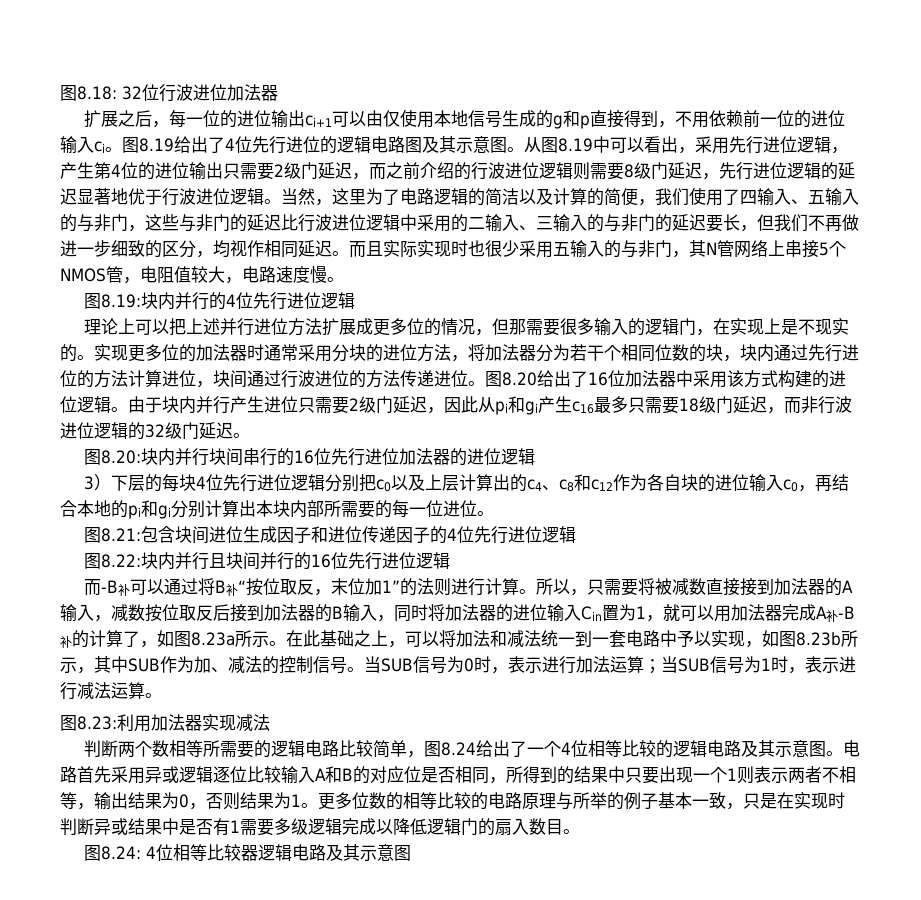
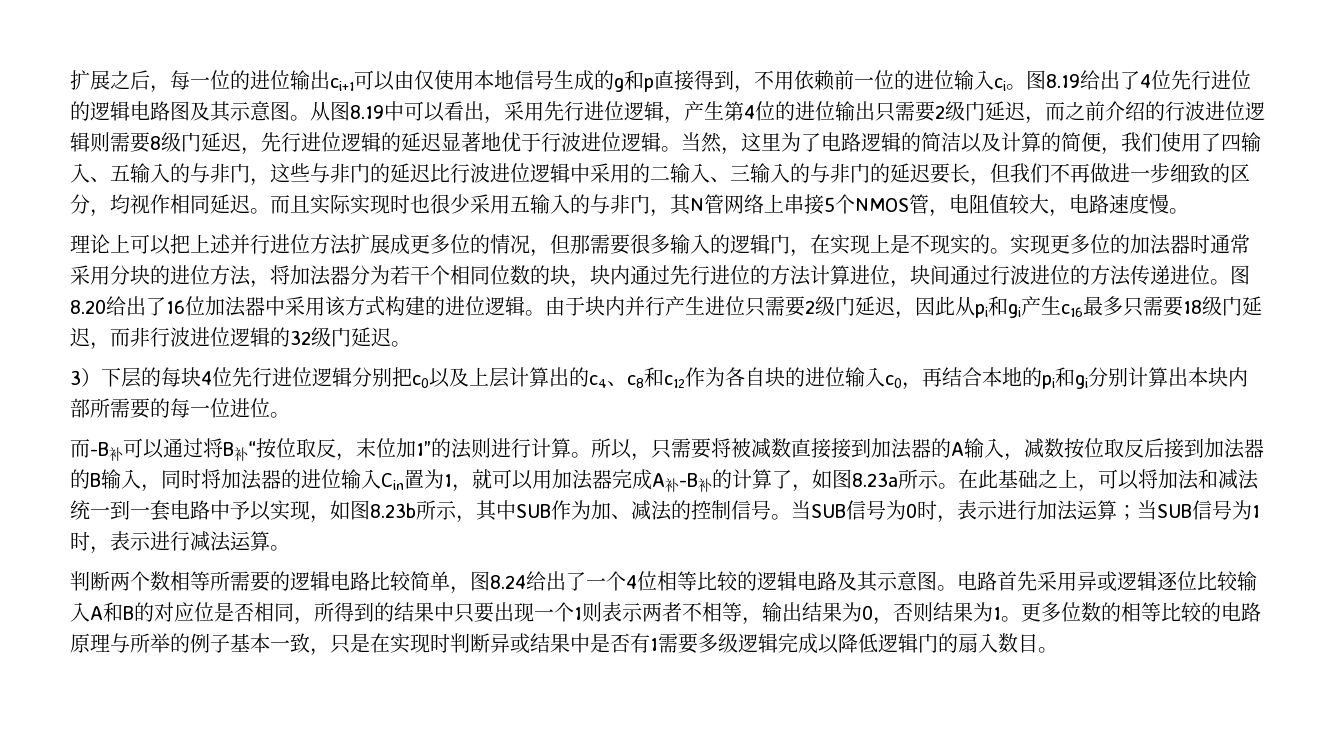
[60,84,278,102] 图8.18: 32位行波进位加法器 // -> (70, 80) none
[84,292,356,310] // 图8.19:块内并行的4位先行进位逻辑 -> (1189, 211) none
[84,448,536,466] // 图8.20:块内并行块间串行的16位先行进位加法器的进位逻辑 -> (411, 344) none
[84,526,577,544] [84,552,451,570] // 图8.21:包含块间进位生成因子和进位传递因子的4位先行进位逻辑 // 图8.22:块内并行且块间并行的16位先行进位逻辑 -> (290, 415) none
[60,714,270,732] // 图8.23:利用加法器实现减法 -> (290, 548) none
[84,844,412,861] // 图8.24: 4位相等比较器逻辑电路及其示意图 -> (1058, 650) none

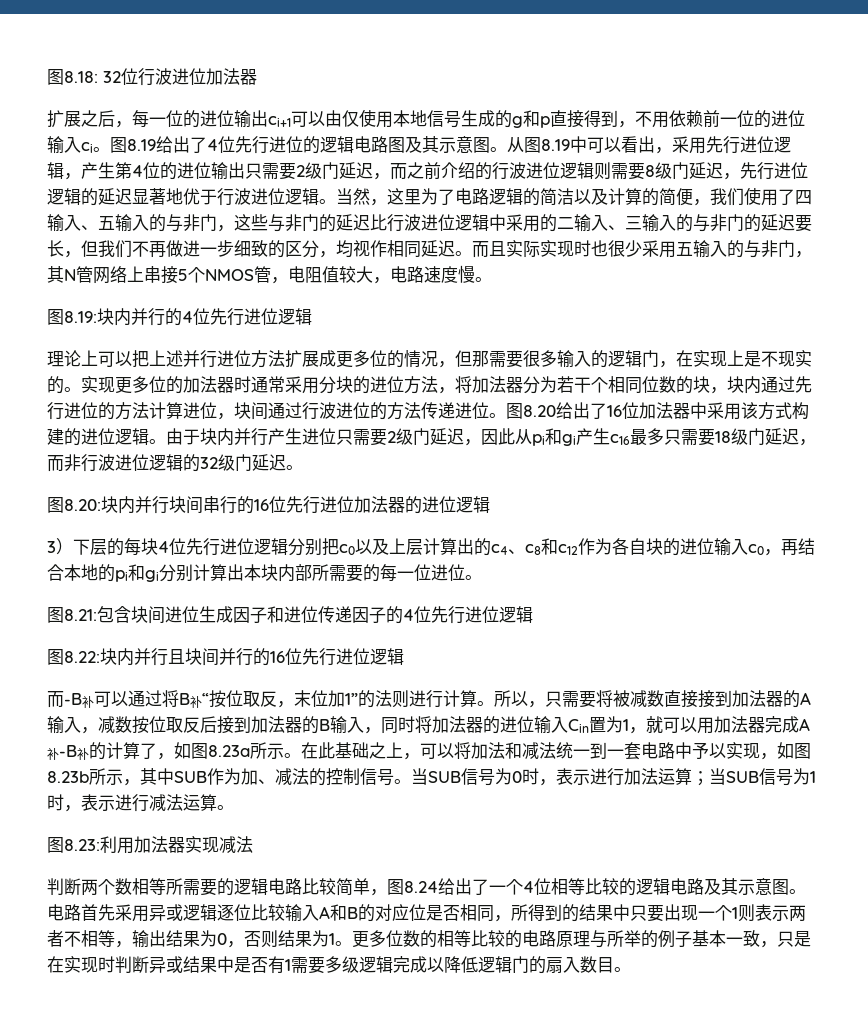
(70, 80) none -> [47,68,257,86] 图8.18: 32位行波进位加法器 //
(1189, 211) none -> [47,308,312,326] // 图8.19:块内并行的4位先行进位逻辑
(411, 344) none -> [47,496,490,514] // 图8.20:块内并行块间串行的16位先行进位加法器的进位逻辑
(290, 415) none -> [47,606,533,624] [47,648,404,666] // 图8.21:包含块间进位生成因子和进位传递因子的4位先行进位逻辑 // 图8.22:块内并行且块间并行的16位先行进位逻辑
(290, 548) none -> [47,836,253,854] // 图8.23:利用加法器实现减法

